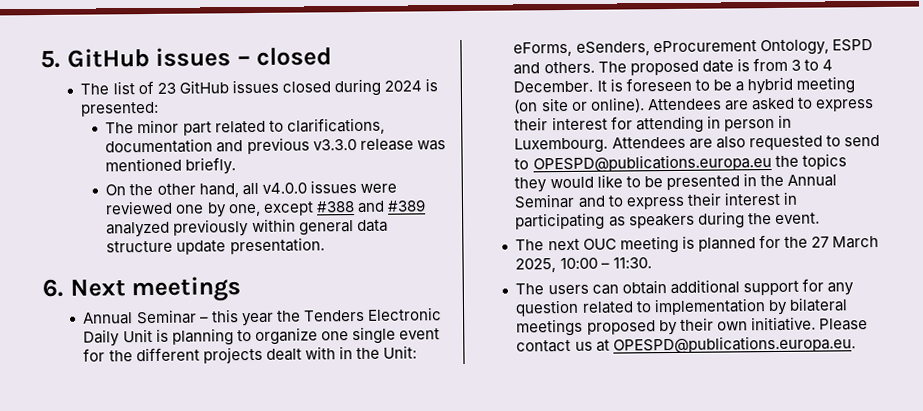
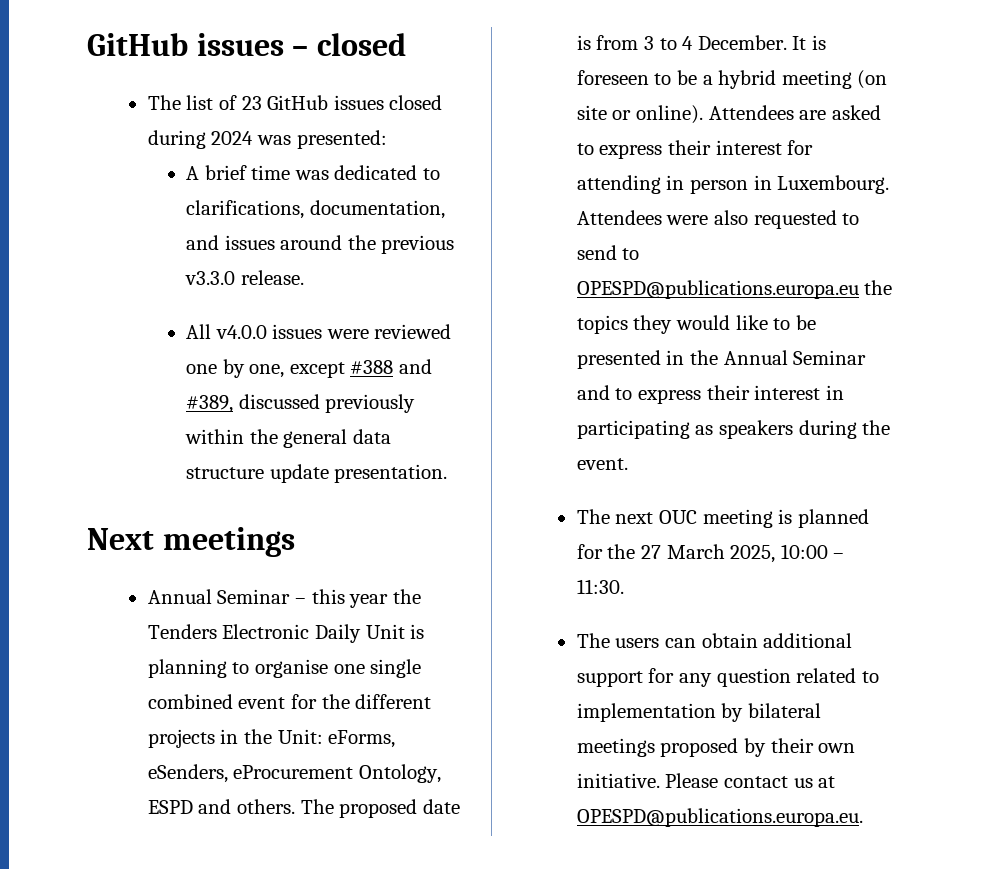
[40,50,60,69] 5. -> (87, 44) none
[424,78,438,92] is -> [257,135,292,145] was
[105,117,385,136] [105,137,446,155] [105,157,237,175] [105,182,259,198] The minor part related to clarifications, documentation and previous v3.3.0 release was mentioned briefly. // On the other hand, all -> [186,165,440,180] [186,200,445,219] [186,235,455,254] [185,270,304,285] [186,324,212,339] A brief time was dedicated to clarifications, documentation, and issues around the previous v3.3.0 release. // All
[386,199,426,212] [106,221,171,238] #389 analyzed -> [186,394,320,413] #389, discussed
(296, 225) none -> [249,429,278,444] the
[42,278,63,298] 6. -> (448, 473) none
[254,327,318,345] organize -> [255,659,329,678] organise
(396, 335) none -> [147,694,233,709] combined
[265,346,336,361] dealt with -> (215, 738) none
[688,138,713,149] are -> [666,215,709,225] were

